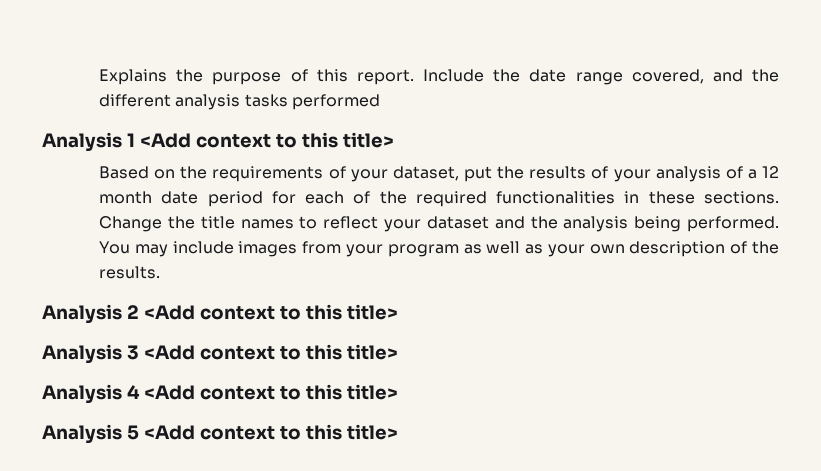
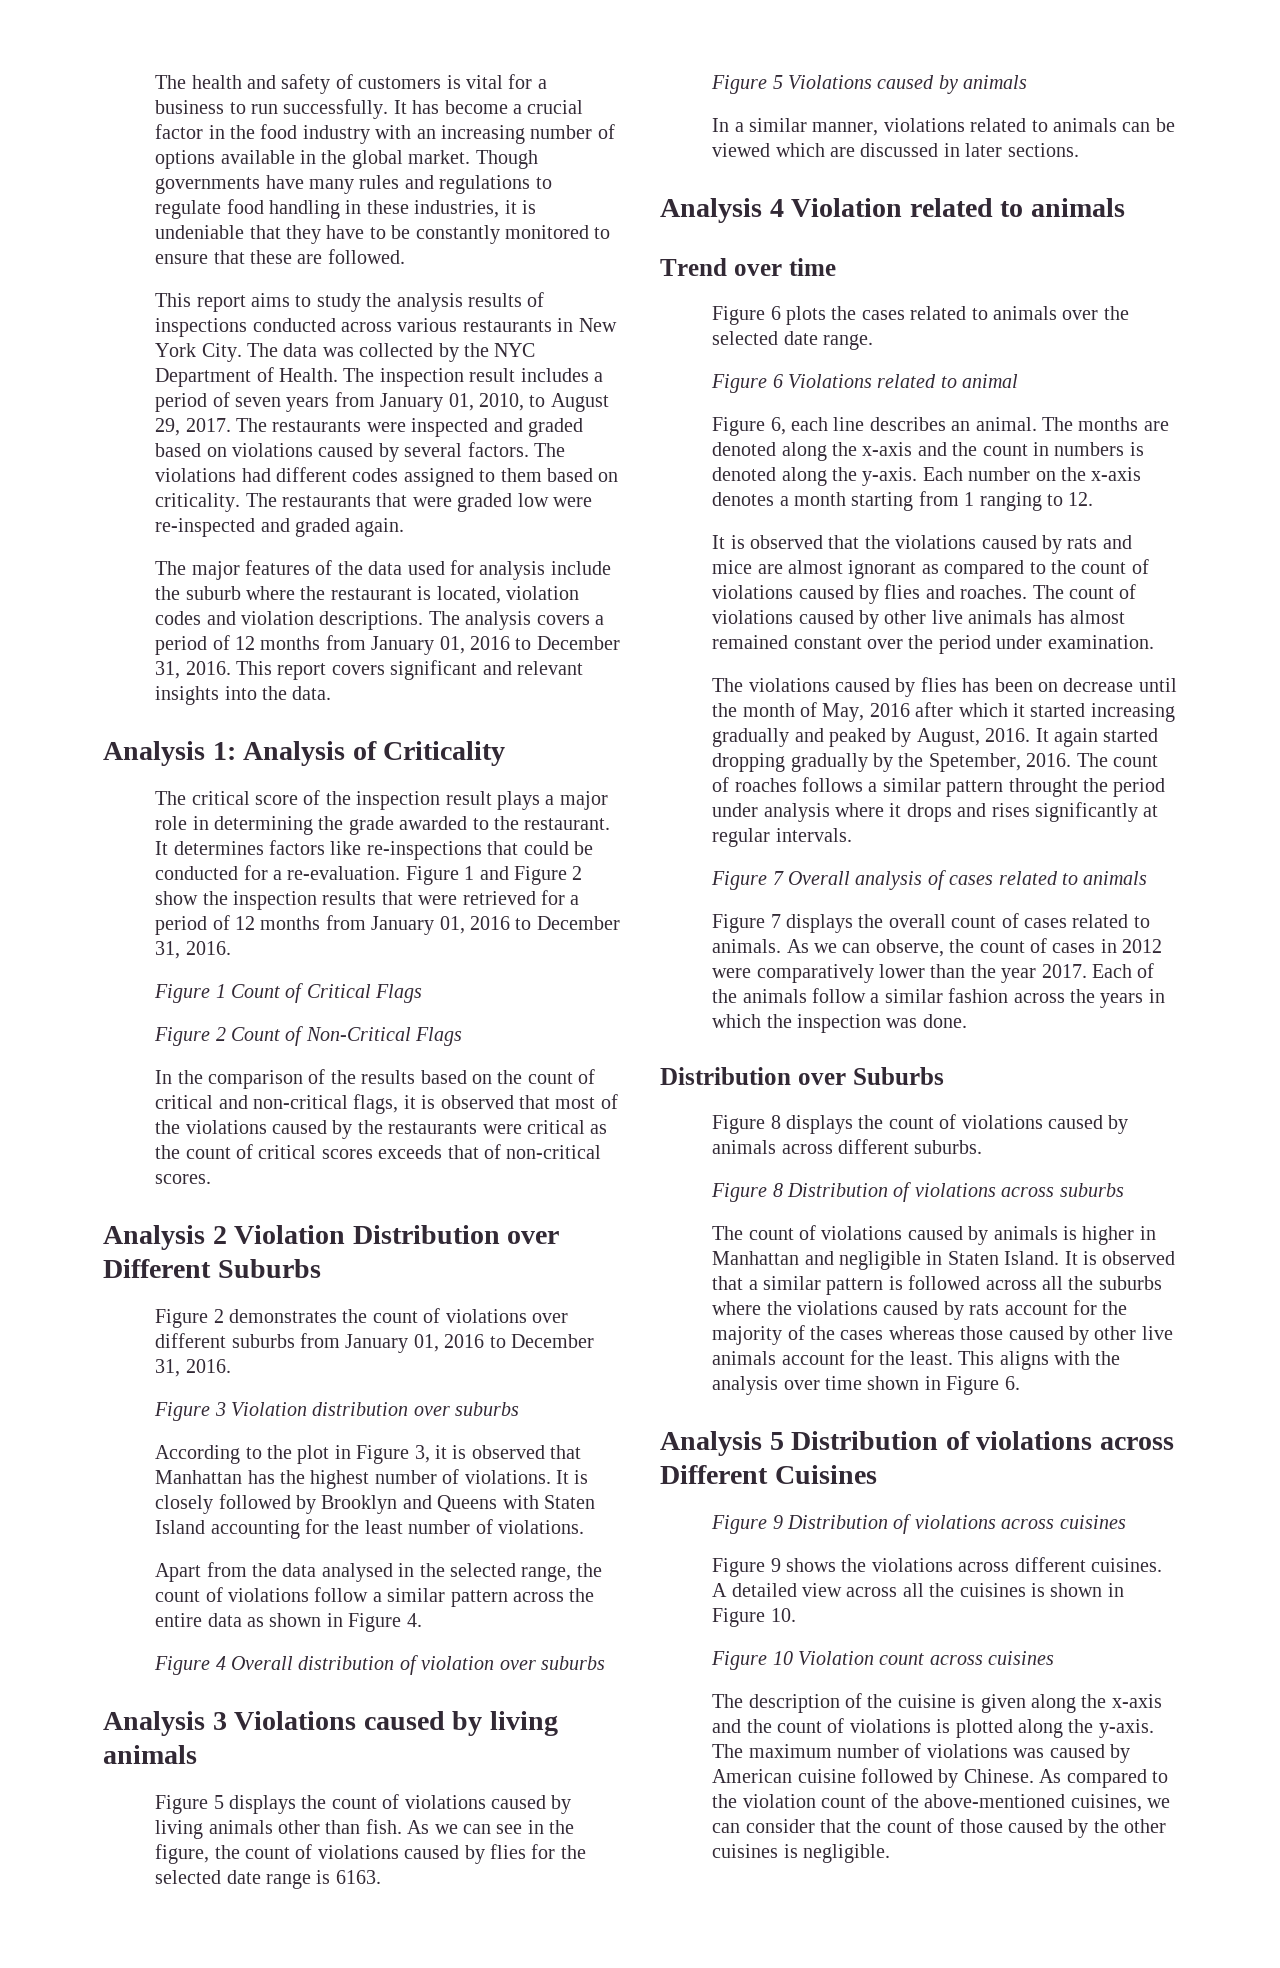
[99,69,779,85] [99,94,381,110] [42,132,394,152] [99,166,779,182] [99,191,780,207] [99,216,779,232] [99,241,780,257] [99,266,161,279] [42,304,398,324] [42,344,398,364] [42,384,398,404] [42,424,398,444] Explains the purpose of this report. Include the date range covered, and the different analysis tasks performed // Analysis 1 <Add context to this title> // Based on the requirements of your dataset, put the results of your analysis of a 12 month date period for each of the required functionalities in these sections. Change the title names to reflect your dataset and the analysis being performed. You may include images from your program as well as your own description of the results. // Analysis 2 <Add context to this title> // Analysis 3 <Add context to this title> // Analysis 4 <Add context to this title> // Analysis 5 <Add context to this title> -> [155,74,547,94] [155,99,584,119] [155,124,615,144] [155,150,538,169] [155,175,552,194] [155,199,537,219] [155,225,611,244] [155,249,405,264] [155,292,545,312] [155,318,617,337] [155,343,536,362] [155,367,604,387] [155,392,609,412] [155,418,584,437] [155,442,566,462] [155,467,619,487] [155,493,593,512] [155,518,405,537] [155,560,611,580] [155,586,580,604] [155,611,605,630] [155,635,620,655] [155,660,584,680] [155,686,332,705] [103,741,506,766] [155,790,608,810] [155,816,611,835] [155,840,594,860] [155,865,583,885] [155,890,580,910] [155,915,620,935] [155,941,231,959] [154,983,423,1003] [154,1026,463,1046] [155,1069,596,1089] [155,1094,618,1114] [155,1120,608,1139] [155,1144,602,1159] [155,1174,212,1184] [103,1225,560,1250] [103,1259,321,1278] [155,1308,569,1328] [155,1333,595,1353] [155,1359,231,1377] [154,1402,520,1421] [155,1445,582,1464] [155,1469,589,1489] [155,1494,596,1514] [155,1519,585,1539] [155,1562,602,1582] [155,1587,595,1607] [155,1613,422,1632] [154,1655,606,1675] [103,1711,558,1736] [103,1745,197,1764] [155,1794,572,1814] [155,1819,575,1839] [155,1844,586,1864] [155,1870,381,1889] [711,75,1028,94] [712,118,1175,136] [712,143,1079,157] [660,198,1125,223] [660,258,836,276] [712,306,1129,325] [712,331,874,350] [711,374,1019,393] [712,417,1169,436] [712,442,1144,461] [712,467,1142,486] [712,491,1094,511] [712,535,1132,554] [712,559,1149,579] [712,584,1137,604] [712,610,1126,629] [712,635,1154,654] [712,677,1177,697] [712,702,1175,722] [712,728,1159,747] [712,753,1159,772] [712,777,1166,797] [712,802,1159,822] [712,828,852,847] [711,870,1148,890] [712,913,1150,933] [712,938,1163,957] [712,963,1155,983] [712,988,1165,1008] [712,1014,967,1033] [660,1067,944,1085] [712,1114,1129,1134] [712,1139,983,1154] [711,1182,1124,1202] [712,1225,1156,1245] [712,1251,1176,1270] [712,1275,1162,1295] [712,1300,1128,1320] [712,1325,1173,1345] [712,1350,1121,1370] [712,1376,1020,1395] [660,1431,1174,1456] [660,1465,877,1484] [711,1514,1126,1534] [712,1557,1163,1577] [712,1583,1124,1597] [712,1608,796,1627] [711,1651,1055,1670] [712,1693,1162,1713] [712,1718,1154,1738] [712,1743,1131,1763] [712,1768,1169,1788] [712,1793,1171,1812] [712,1818,1167,1838] [712,1844,891,1863] The health and safety of customers is vital for a business to run successfully. It has become a crucial factor in the food industry with an increasing number of options available in the global market. Though governments have many rules and regulations to regulate food handling in these industries, it is undeniable that they have to be constantly monitored to ensure that these are followed. // This report aims to study the analysis results of inspections conducted across various restaurants in New York City. The data was collected by the NYC Department of Health. The inspection result includes a period of seven years from January 01, 2010, to August 29, 2017. The restaurants were inspected and graded based on violations caused by several factors. The violations had different codes assigned to them based on criticality. The restaurants that were graded low were re-inspected and graded again. // The major features of the data used for analysis include the suburb where the restaurant is located, violation codes and violation descriptions. The analysis covers a period of 12 months from January 01, 2016 to December 31, 2016. This report covers significant and relevant insights into the data. // Analysis 1: Analysis of Criticality // The critical score of the inspection result plays a major role in determining the grade awarded to the restaurant. It determines factors like re-inspections that could be conducted for a re-evaluation. Figure 1 and Figure 2 show the inspection results that were retrieved for a period of 12 months from January 01, 2016 to December 31, 2016. // Figure 1 Count of Critical Flags // Figure 2 Count of Non-Critical Flags // In the comparison of the results based on the count of critical and non-critical flags, it is observed that most of the violations caused by the restaurants were critical as the count of critical scores exceeds that of non-critical scores. // Analysis 2 Violation Distribution over Different Suburbs // Figure 2 demonstrates the count of violations over different suburbs from January 01, 2016 to December 31, 2016. // Figure 3 Violation distribution over suburbs // According to the plot in Figure 3, it is observed that Manhattan has the highest number of violations. It is closely followed by Brooklyn and Queens with Staten Island accounting for the least number of violations. // Apart from the data analysed in the selected range, the count of violations follow a similar pattern across the entire data as shown in Figure 4. // Figure 4 Overall distribution of violation over suburbs // Analysis 3 Violations caused by living animals // Figure 5 displays the count of violations caused by living animals other than fish. As we can see in the figure, the count of violations caused by flies for the selected date range is 6163. // Figure 5 Violations caused by animals // In a similar manner, violations related to animals can be viewed which are discussed in later sections. // Analysis 4 Violation related to animals // Trend over time // Figure 6 plots the cases related to animals over the selected date range. // Figure 6 Violations related to animal // Figure 6, each line describes an animal. The months are denoted along the x-axis and the count in numbers is denoted along the y-axis. Each number on the x-axis denotes a month starting from 1 ranging to 12. // It is observed that the violations caused by rats and mice are almost ignorant as compared to the count of violations caused by flies and roaches. The count of violations caused by other live animals has almost remained constant over the period under examination. // The violations caused by flies has been on decrease until the month of May, 2016 after which it started increasing gradually and peaked by August, 2016. It again started dropping gradually by the Spetember, 2016. The count of roaches follows a similar pattern throught the period under analysis where it drops and rises significantly at regular intervals. // Figure 7 Overall analysis of cases related to animals // Figure 7 displays the overall count of cases related to animals. As we can observe, the count of cases in 2012 were comparatively lower than the year 2017. Each of the animals follow a similar fashion across the years in which the inspection was done. // Distribution over Suburbs // Figure 8 displays the count of violations caused by animals across different suburbs. // Figure 8 Distribution of violations across suburbs // The count of violations caused by animals is higher in Manhattan and negligible in Staten Island. It is observed that a similar pattern is followed across all the suburbs where the violations caused by rats account for the majority of the cases whereas those caused by other live animals account for the least. This aligns with the analysis over time shown in Figure 6. // Analysis 5 Distribution of violations across Different Cuisines // Figure 9 Distribution of violations across cuisines // Figure 9 shows the violations across different cuisines. A detailed view across all the cuisines is shown in Figure 10. // Figure 10 Violation count across cuisines // The description of the cuisine is given along the x-axis and the count of violations is plotted along the y-axis. The maximum number of violations was caused by American cuisine followed by Chinese. As compared to the violation count of the above-mentioned cuisines, we can consider that the count of those caused by the other cuisines is negligible.

